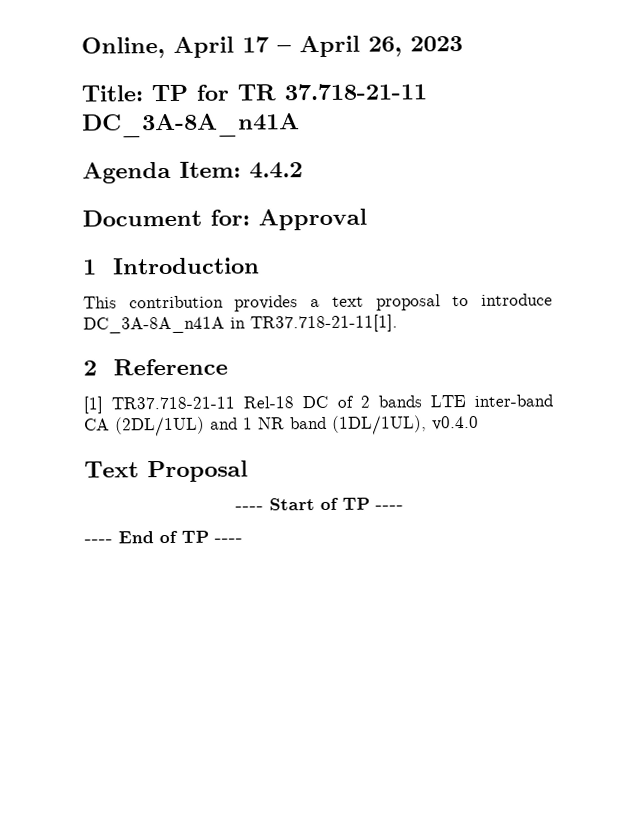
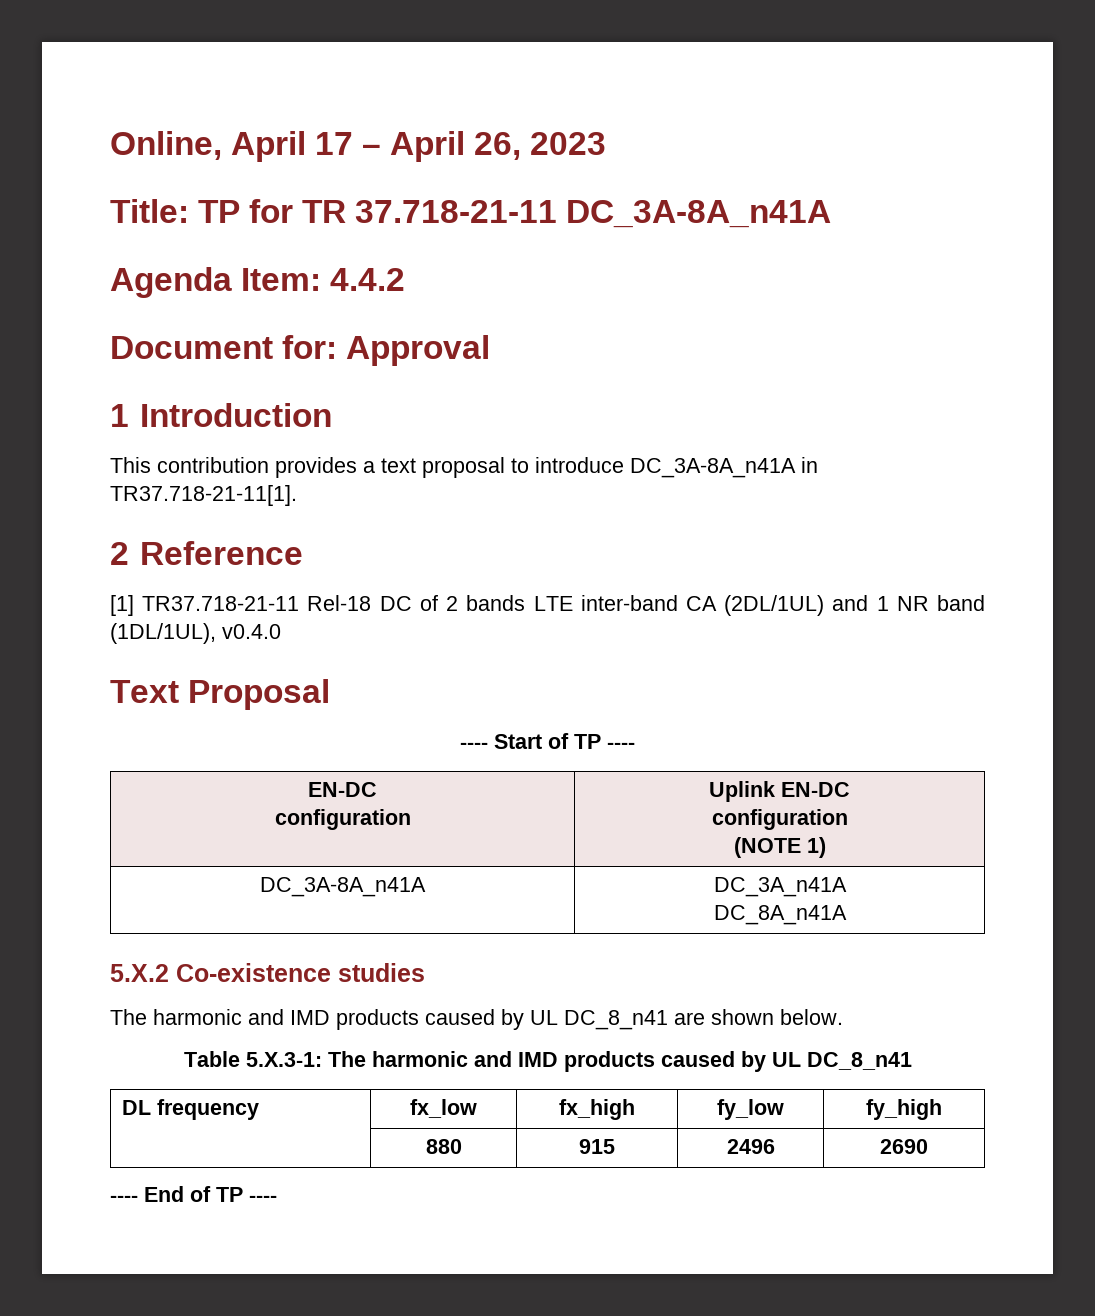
(404, 507) none -> [308,782,377,797] [274,809,411,830] [709,781,850,802] [711,809,848,830] [733,837,826,858] [260,877,426,897] [713,877,847,897] [713,905,847,925] [110,963,425,982] [110,1009,843,1030] [183,1051,912,1072] [121,1099,259,1120] [410,1099,477,1118] [559,1099,635,1120] [717,1099,784,1120] [866,1099,942,1120] [425,1139,462,1154] [579,1139,615,1154] [726,1139,775,1154] [880,1139,928,1154] // EN-DC // configuration | Uplink EN-DC // configuration // (NOTE 1) // DC_3A-8A_n41A | DC_3A_n41A // DC_8A_n41A // 5.X.2 Co-existence studies // The harmonic and IMD products caused by UL DC_8_n41 are shown below. // Table 5.X.3-1: The harmonic and IMD products caused by UL DC_8_n41 // DL frequency | fx_low | fx_high | fy_low | fy_high // | 880 | 915 | 2496 | 2690

